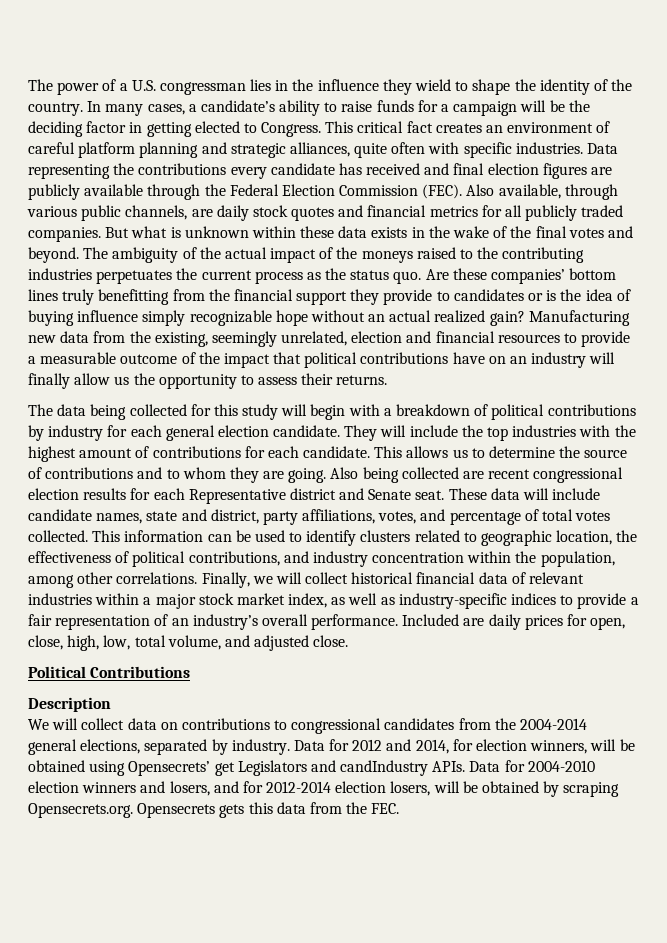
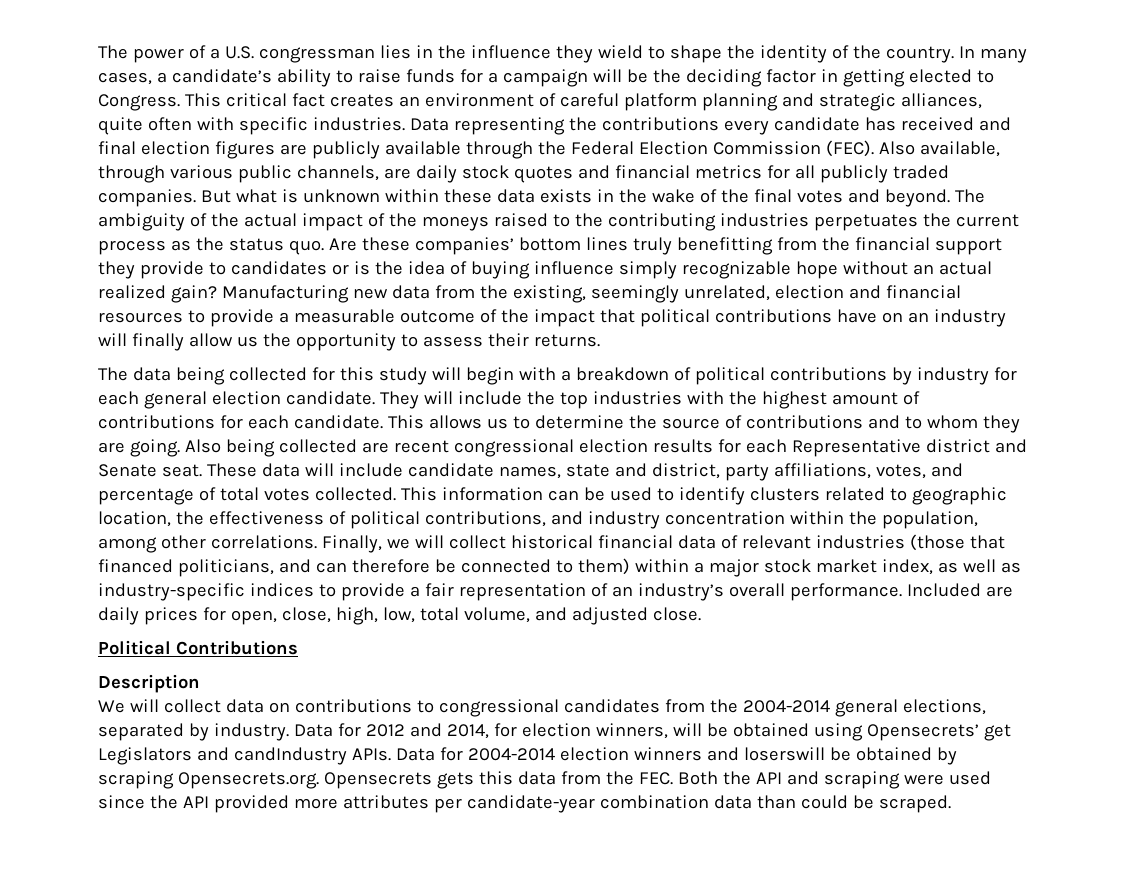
(92, 599) none -> [909,534,1005,551] [98,558,630,577] (those that financed politicians, and can therefore be connected to them)
[527,760,595,772] 2004-2010 -> [467,748,555,761] 2004-2014
[169,781,460,796] losers, and for 2012-2014 election losers, will -> [743,747,825,761] loserswill
(400, 808) none -> [677,771,991,789] [98,795,951,813] Both the API and scraping were used since the API provided more attributes per candidate-year combination data than could be scraped.

